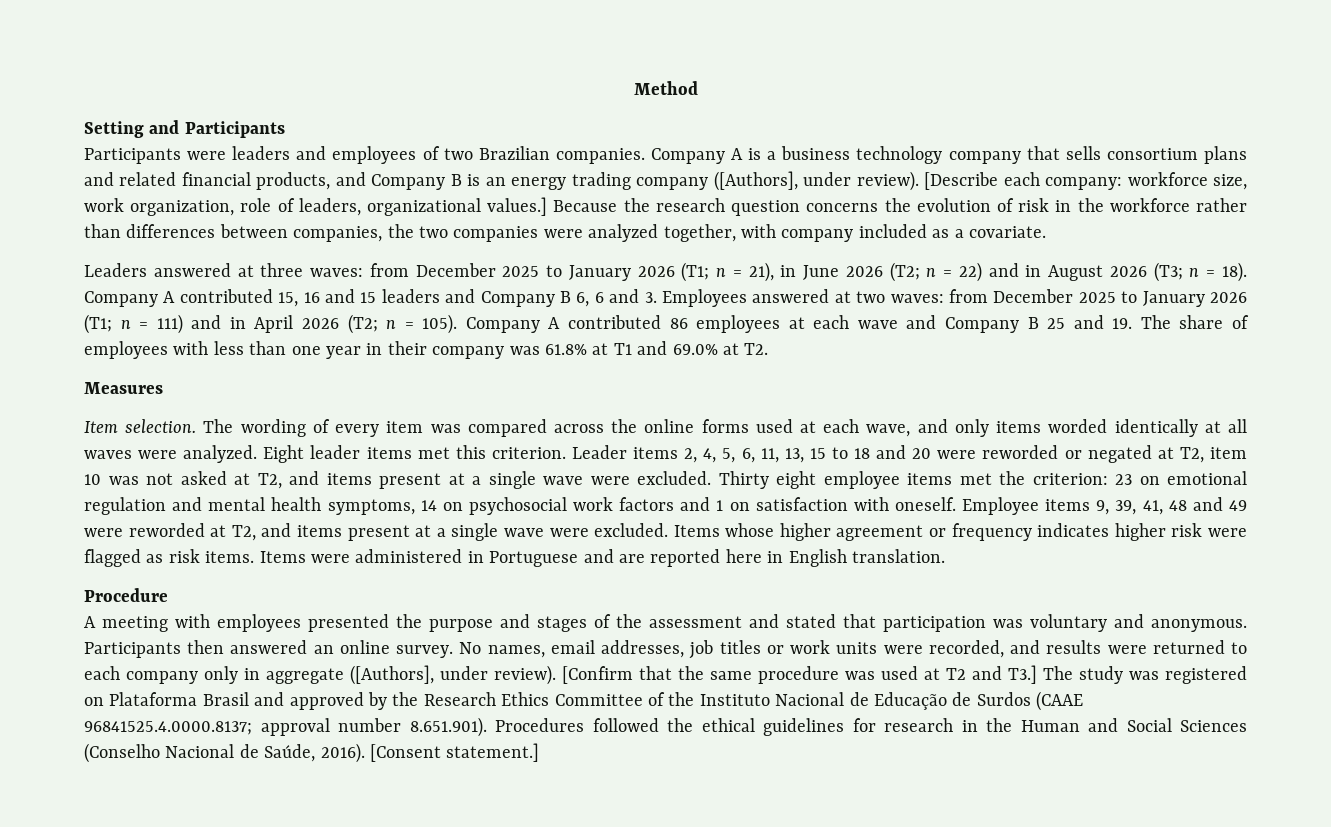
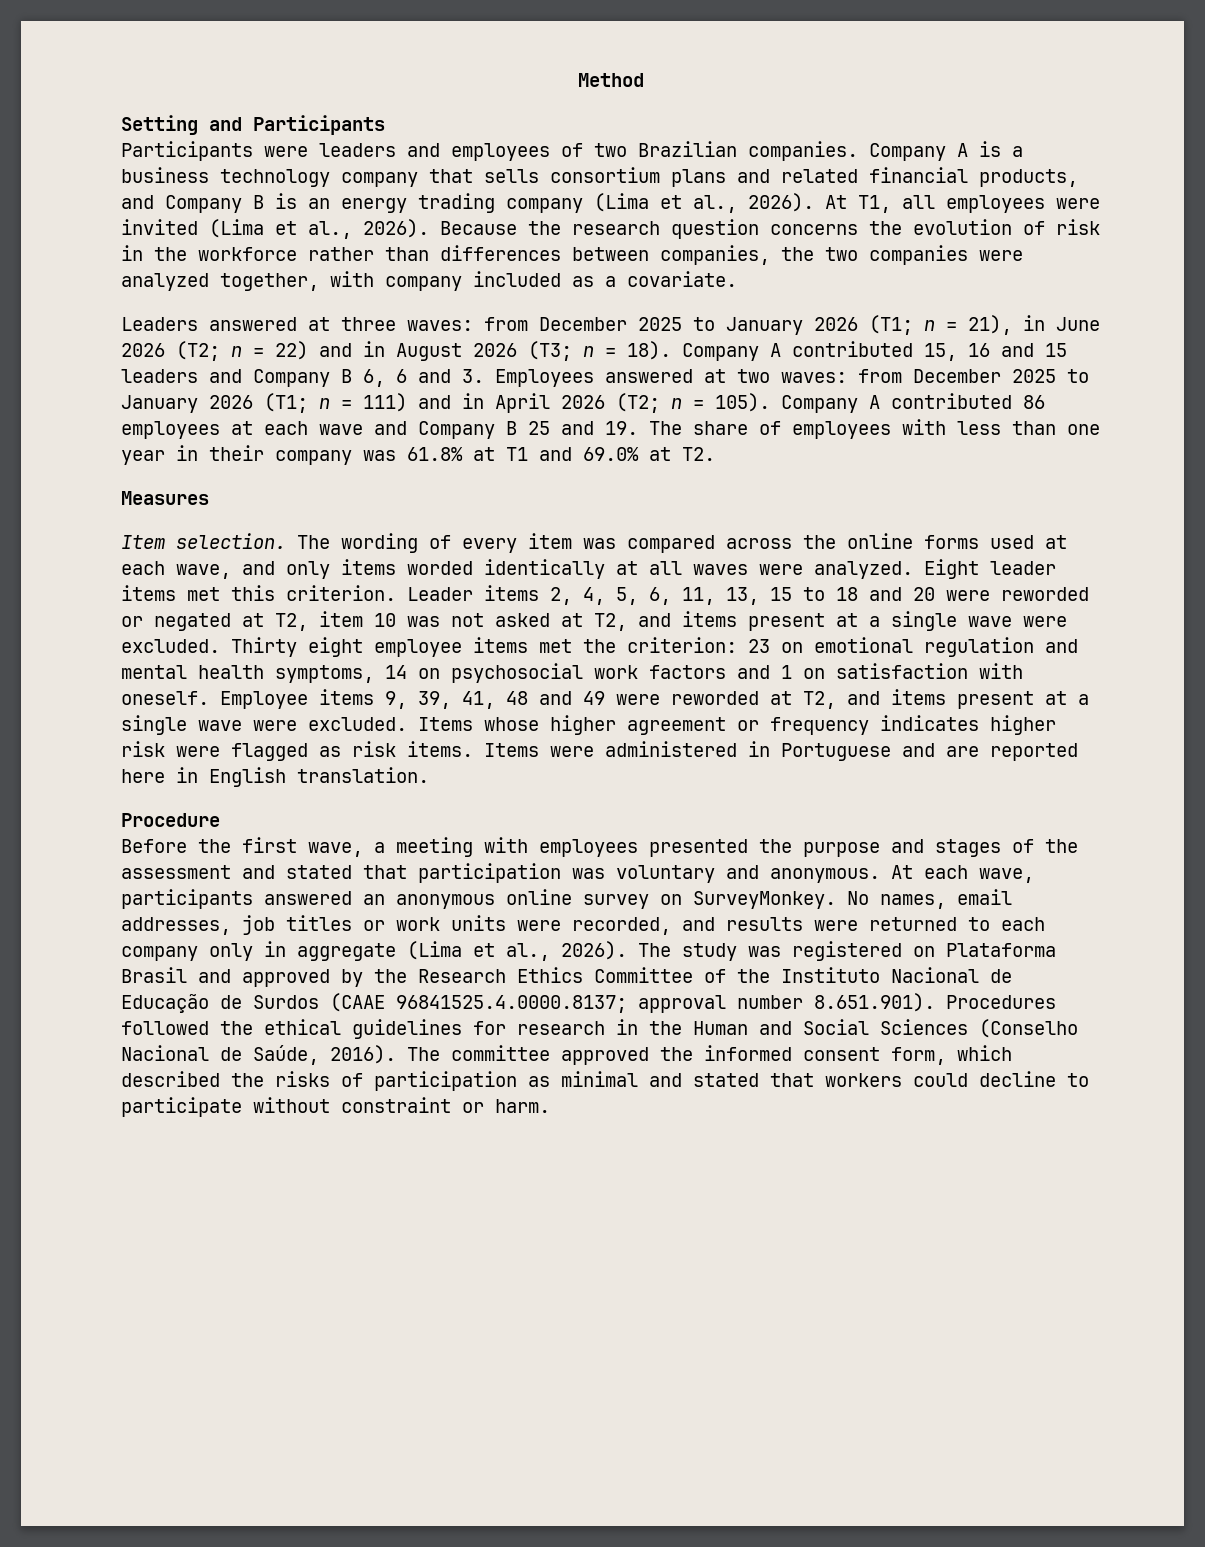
[713,171,1247,191] [84,197,548,216] ([Authors], under review). [Describe each company: workforce size, work organization, role of leaders, organizational values.] -> [594,193,1100,213] [121,219,429,239] (Lima et al., 2026). At T1, all employees were invited (Lima et al., 2026).
[84,616,96,628] A -> [121,837,385,857] Before the first wave, a
[84,640,454,658] Participants then answered an online survey. -> [891,865,1034,883] [121,889,836,909] At each wave, participants answered an anonymous online survey on SurveyMonkey.
[350,665,1037,685] ([Authors], under review). [Confirm that the same procedure was used at T2 and T3.] -> [407,941,627,961] (Lima et al., 2026).
[370,743,540,762] [Consent statement.] -> [407,1045,1012,1065] [121,1071,1089,1091] [121,1097,550,1117] The committee approved the informed consent form, which described the risks of participation as minimal and stated that workers could decline to participate without constraint or harm.

